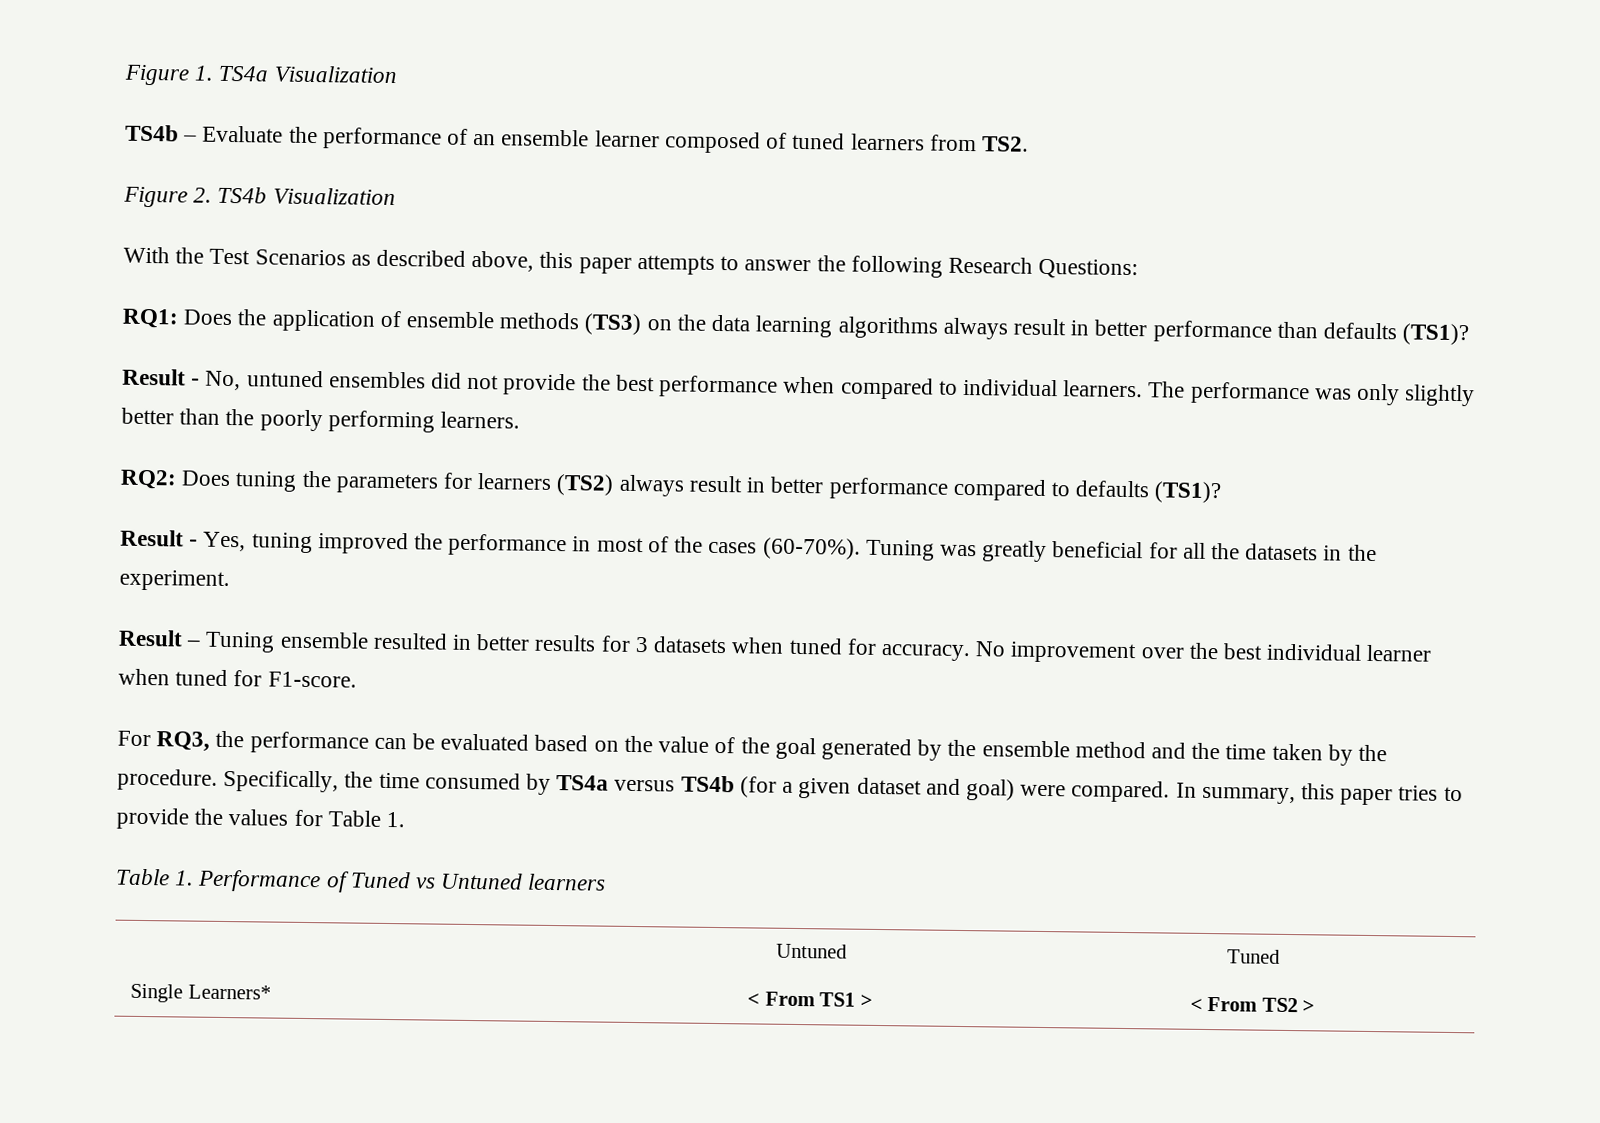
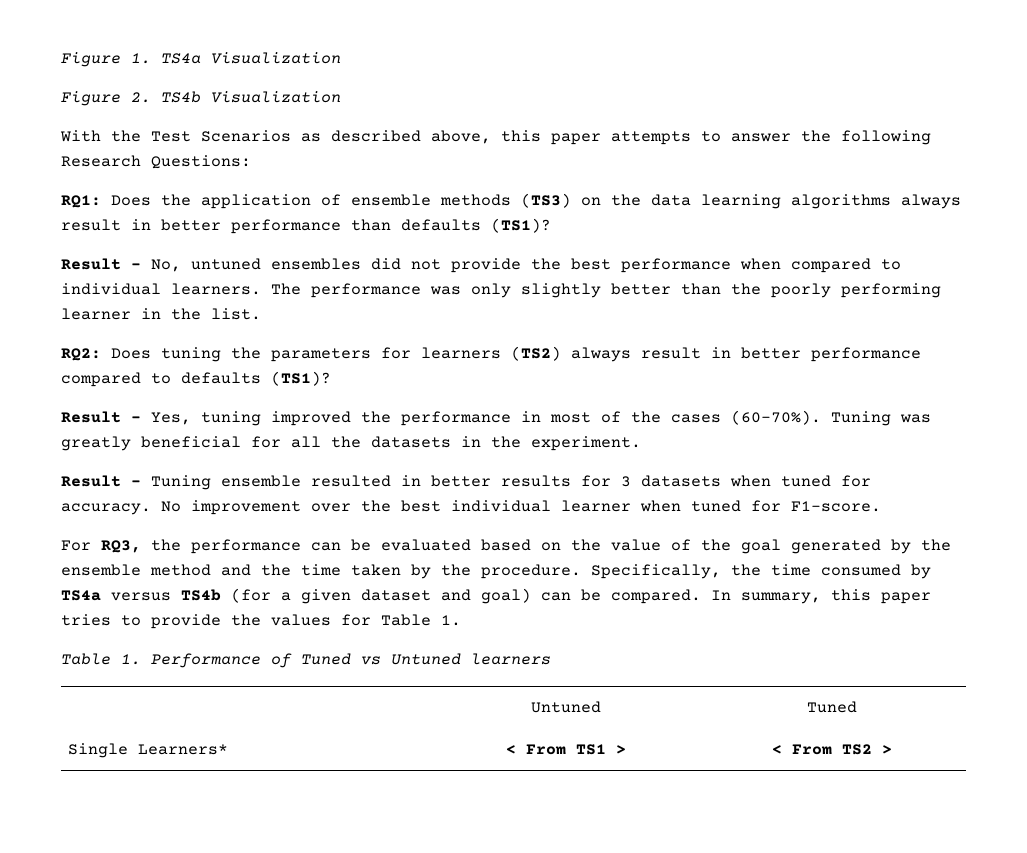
[125,124,1029,154] // TS4b – Evaluate the performance of an ensemble learner composed of tuned learners from TS2. -> (341, 58) none
[440,411,521,429] learners. -> [61,308,261,320] learner in the list.
[1020,784,1067,797] were -> [541,589,601,601] can be

